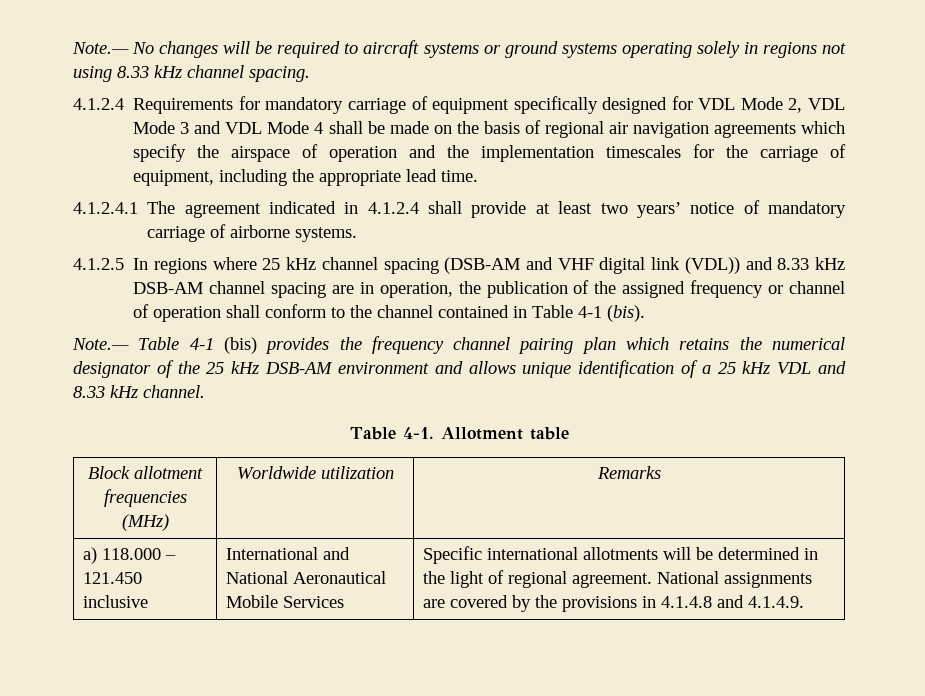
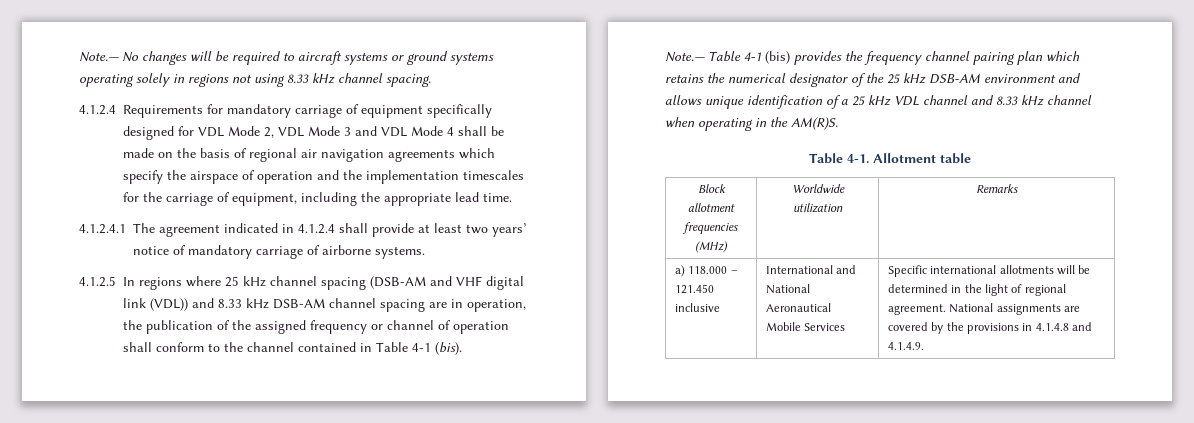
[818,361,846,374] [73,385,205,398] and 8.33 kHz channel. -> [923,95,1092,106] [665,117,838,131] channel and 8.33 kHz channel when operating in the AM(R)S.

